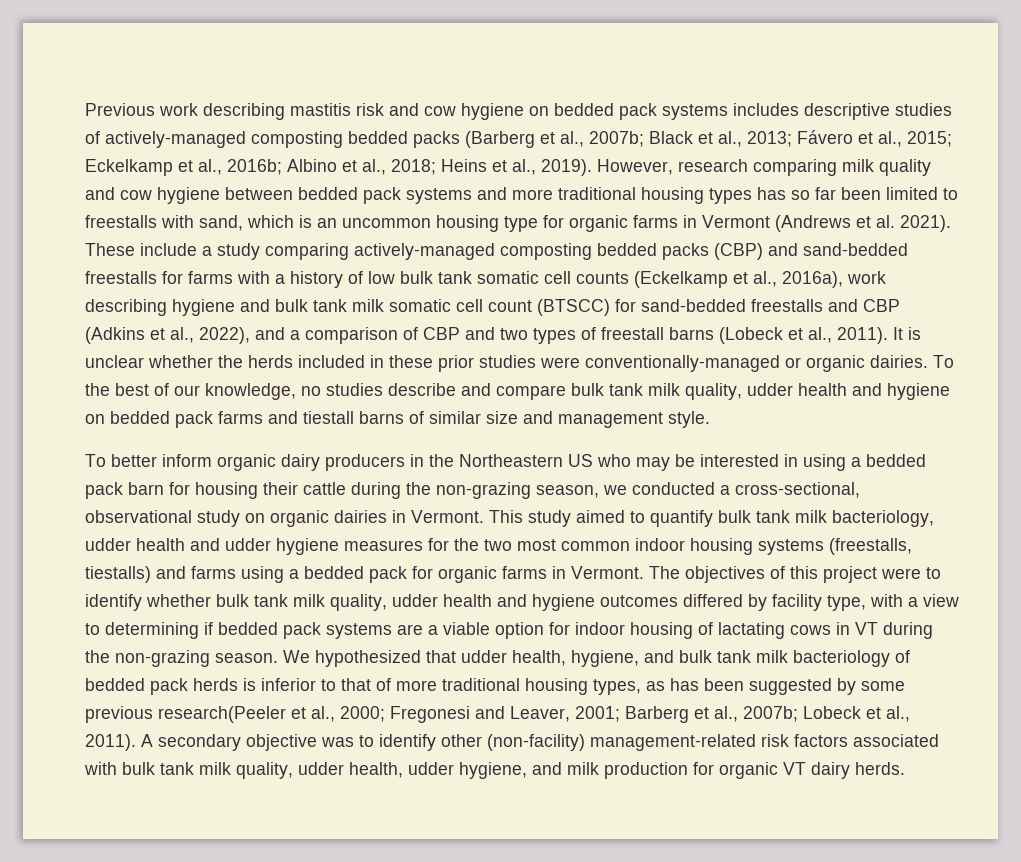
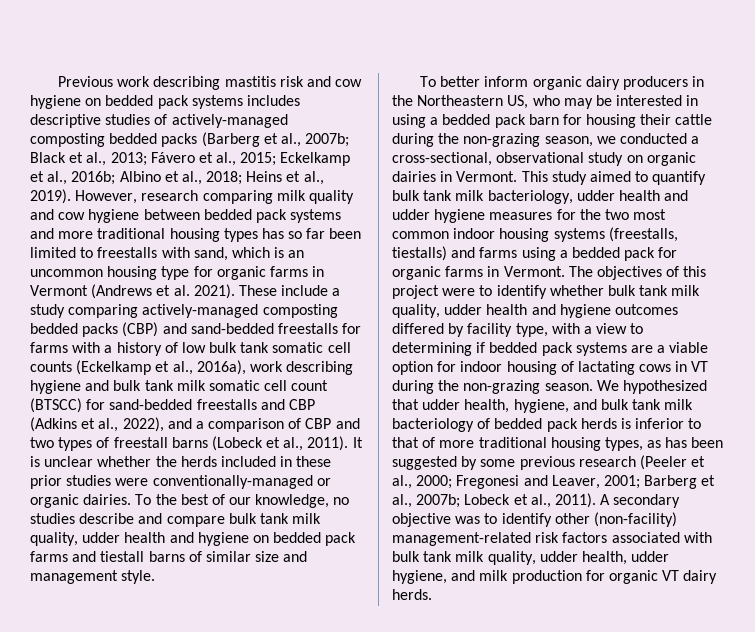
[568,454,593,467] US -> [507,95,529,109] US,
[158,706,286,723] research(Peeler -> [578,455,687,470] research (Peeler

